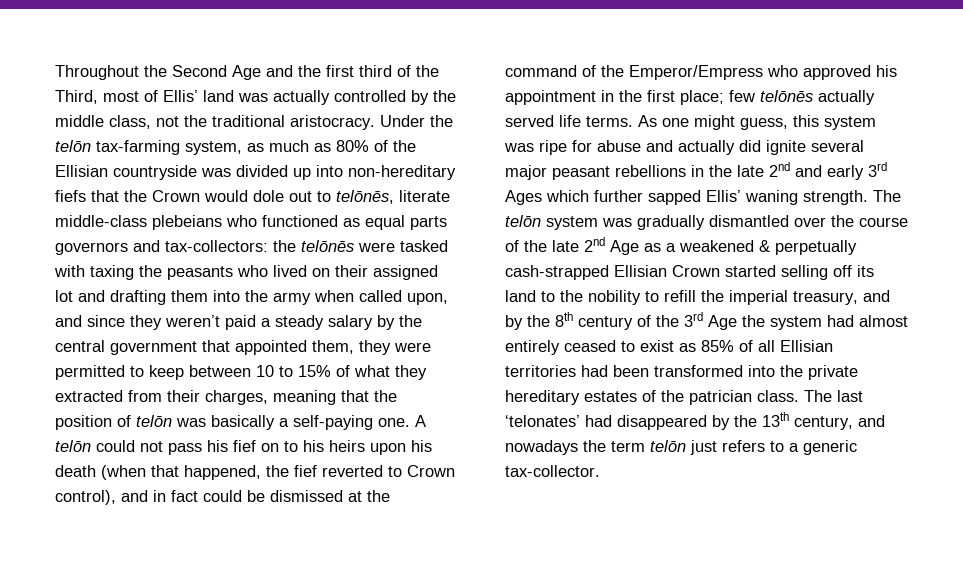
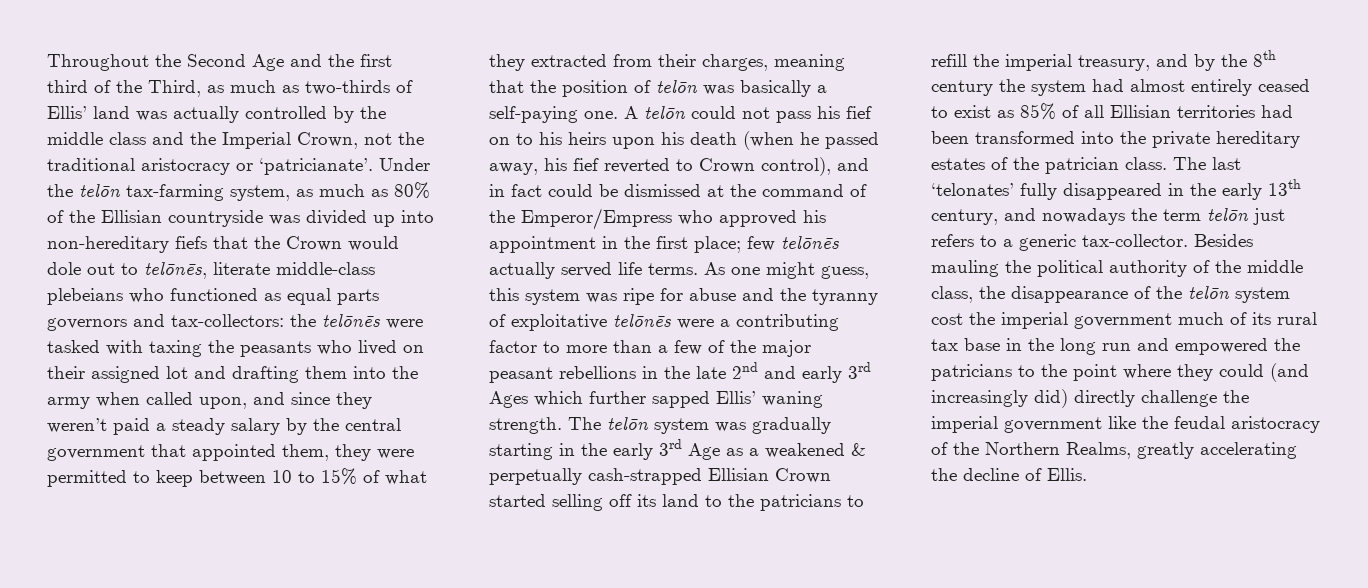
[103,91,139,102] most -> [207,80,390,95] as much as two-thirds
[109,115,375,130] class, not the traditional aristocracy. -> [109,132,424,149] [47,158,373,175] class and the Imperial Crown, not the traditional aristocracy or ‘patricianate’.
[151,465,289,480] that happened, the -> [800,132,879,149] [489,158,567,175] he passed away, his
[678,140,864,155] actually did ignite several -> [780,288,878,305] [489,314,839,331] [489,340,756,355] the tyranny of exploitative telōnēs were a contributing factor to more than a few of the
[709,215,908,227] [505,237,605,252] dismantled over the course of the late 2nd -> [489,439,682,460] starting in the early 3rd
[588,290,641,305] nobility -> [760,494,841,511] patricians
[637,312,737,330] of the 3rd Age -> (993, 88) none
[585,415,757,430] had disappeared by the -> [1020,183,1262,200] fully disappeared in the early
(600, 471) none -> [1194,234,1253,247] [931,260,1303,277] [931,286,1290,303] [931,312,1317,329] [931,338,1300,355] [931,363,1309,382] [931,389,1249,408] [931,416,1320,433] [931,442,1297,459] [931,468,1087,481] Besides mauling the political authority of the middle class, the disappearance of the telōn system cost the imperial government much of its rural tax base in the long run and empowered the patricians to the point where they could (and increasingly did) directly challenge the imperial government like the feudal aristocracy of the Northern Realms, greatly accelerating the decline of Ellis.

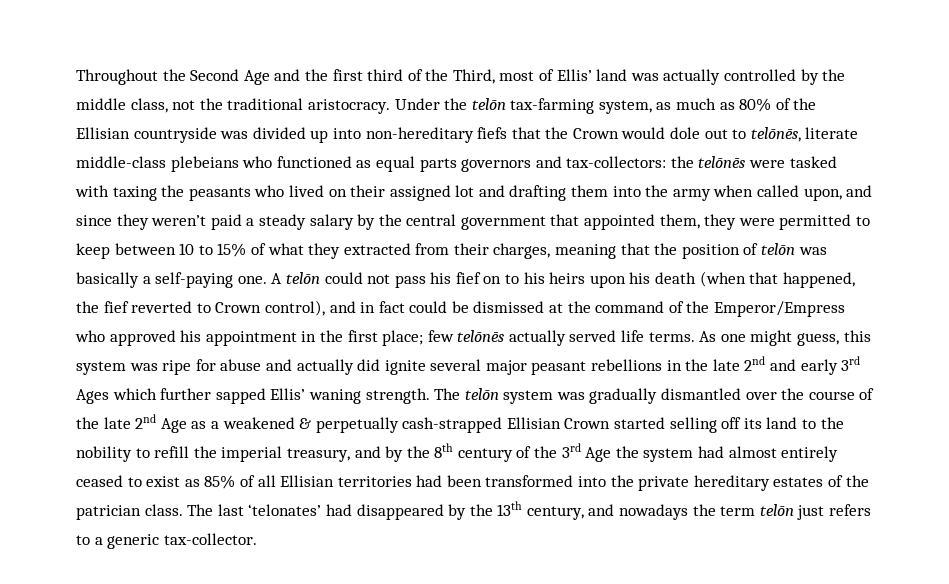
[207,80,390,95] as much as two-thirds -> [499,71,535,81] most
[109,132,424,149] [47,158,373,175] class and the Imperial Crown, not the traditional aristocracy or ‘patricianate’. -> [130,98,390,114] class, not the traditional aristocracy.
[800,132,879,149] [489,158,567,175] he passed away, his -> [749,272,855,288] [76,301,99,313] that happened, the
[780,288,878,305] [489,314,839,331] [489,340,756,355] the tyranny of exploitative telōnēs were a contributing factor to more than a few of the -> [296,359,482,375] actually did ignite several
[489,439,682,460] starting in the early 3rd -> [661,388,875,400] [76,414,157,429] dismantled over the course of the late 2nd
[760,494,841,511] patricians -> [76,446,132,462] nobility
(993, 88) none -> [516,443,612,462] of the 3rd Age
[1020,183,1262,200] fully disappeared in the early -> [325,504,493,520] had disappeared by the
[1194,234,1253,247] [931,260,1303,277] [931,286,1290,303] [931,312,1317,329] [931,338,1300,355] [931,363,1309,382] [931,389,1249,408] [931,416,1320,433] [931,442,1297,459] [931,468,1087,481] Besides mauling the political authority of the middle class, the disappearance of the telōn system cost the imperial government much of its rural tax base in the long run and empowered the patricians to the point where they could (and increasingly did) directly challenge the imperial government like the feudal aristocracy of the Northern Realms, greatly accelerating the decline of Ellis. -> (257, 539) none

